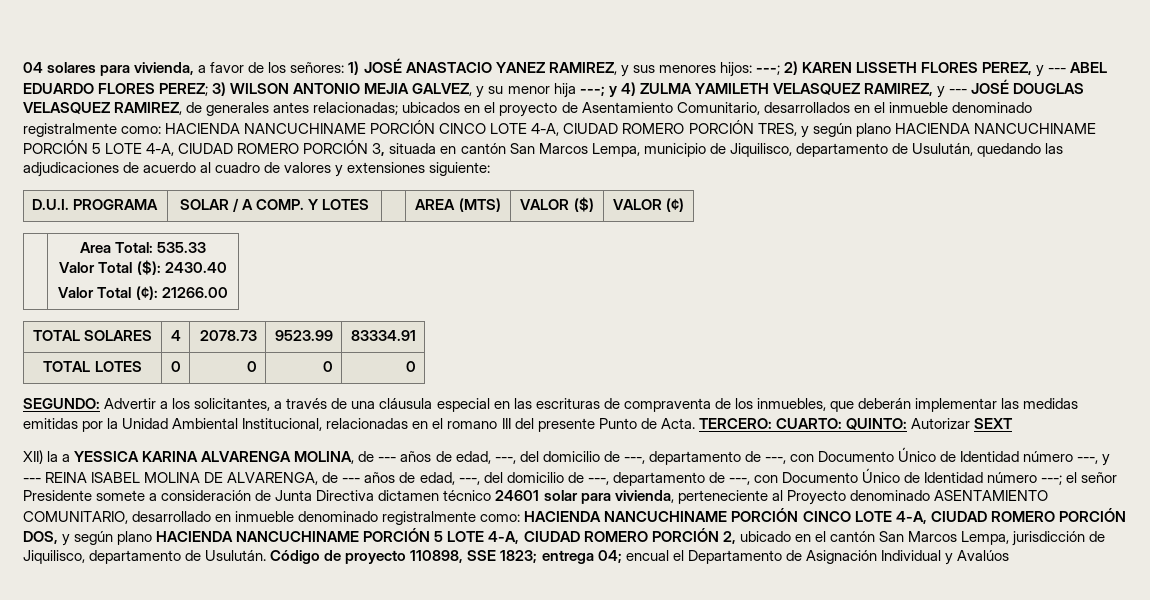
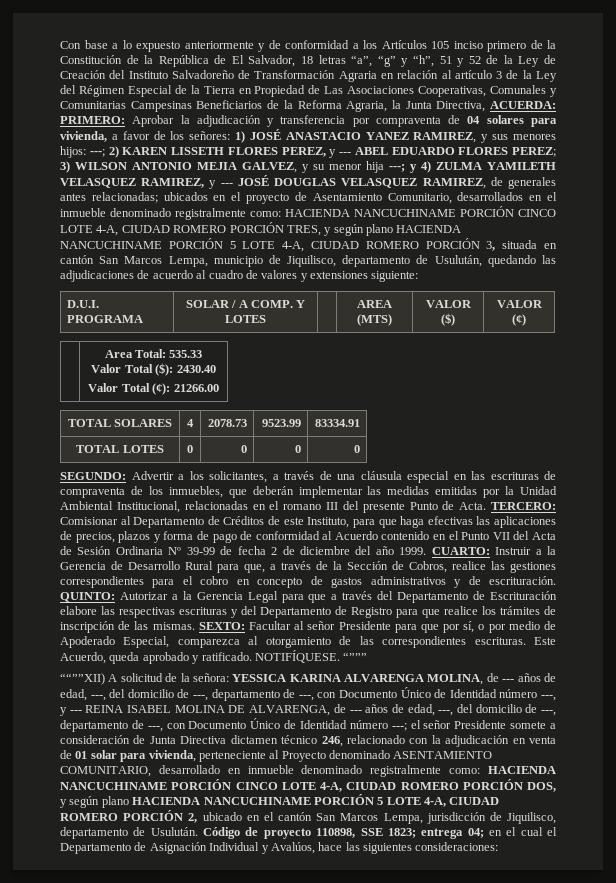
(23, 67) none -> [60,40,556,52] [60,55,556,67] [60,70,557,82] [60,85,557,97] [60,100,556,112] [60,115,461,127] Con base a lo expuesto anteriormente y de conformidad a los Artículos 105 inciso primero de la Constitución de la República de El Salvador, 18 letras “a”, “g” y “h”, 51 y 52 de la Ley de Creación del Instituto Salvadoreño de Transformación Agraria en relación al artículo 3 de la Ley del Régimen Especial de la Tierra en Propiedad de Las Asociaciones Cooperativas, Comunales y Comunitarias Campesinas Beneficiarios de la Reforma Agraria, la Junta Directiva, ACUERDA: PRIMERO: Aprobar la adjudicación y transferencia por compraventa de
[775,418,1013,430] [23,450,71,464] CUARTO: QUINTO: Autorizar SEXT // XII) la a -> [60,516,557,528] [60,531,556,543] [60,546,556,555] [60,561,556,573] [60,576,556,588] [60,591,557,603] [60,606,556,618] [60,621,556,633] [60,636,557,648] [60,650,368,664] [60,673,229,685] Comisionar al Departamento de Créditos de este Instituto, para que haga efectivas las aplicaciones de precios, plazos y forma de pago de conformidad al Acuerdo contenido en el Punto VII del Acta de Sesión Ordinaria Nº 39-99 de fecha 2 de diciembre del año 1999. CUARTO: Instruir a la Gerencia de Desarrollo Rural para que, a través de la Sección de Cobros, realice las gestiones correspondientes para el cobro en concepto de gastos administrativos y de escrituración. QUINTO: Autorizar a la Gerencia Legal para que a través del Departamento de Escrituración elabore las respectivas escrituras y del Departamento de Registro para que realice los trámites de inscripción de las mismas. SEXTO: Facultar al señor Presidente para que por sí, o por medio de Apoderado Especial, comparezca al otorgamiento de las correspondientes escrituras. Este Acuerdo, queda aprobado y ratificado. NOTIFÍQUESE. “””” // ““””XII) A solicitud de la señora:
[495,490,540,501] 24601 -> [321,735,557,747] [60,750,88,759] 246, relacionado con la adjudicación en venta de 01
[625,550,669,561] encual -> [488,827,543,836] en el cual
[956,550,1009,561] Avalúos -> [270,842,499,854] Avalúos, hace las siguientes consideraciones:

